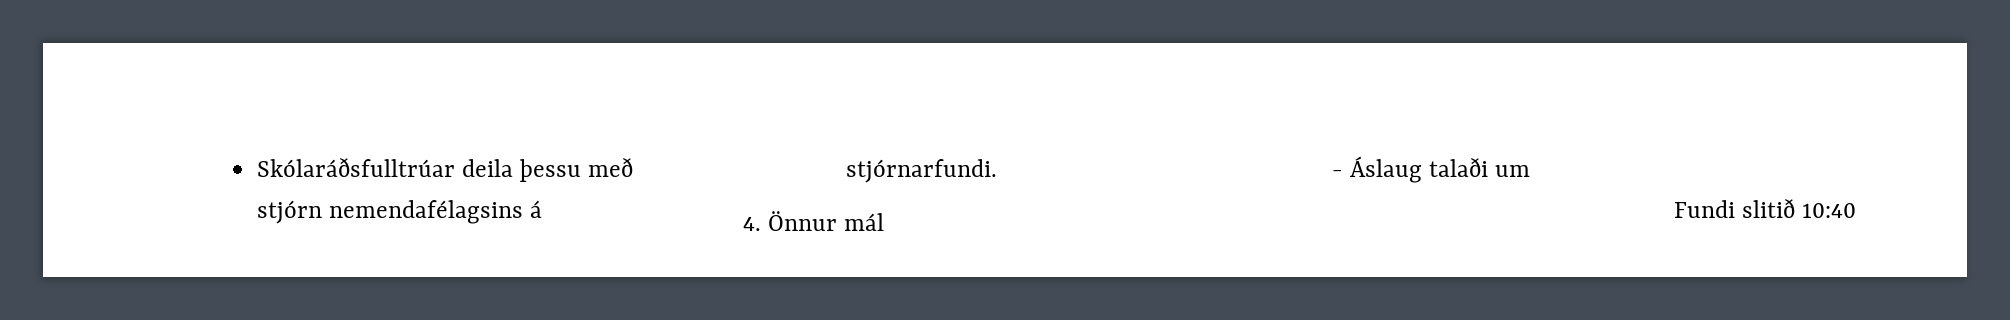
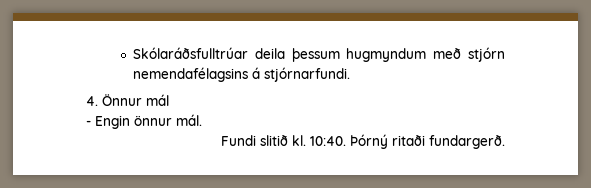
[519,159,582,182] þessu -> [291,48,427,62] þessum hugmyndum
[1350,156,1531,183] Áslaug talaði um -> [95,114,202,129] Engin önnur mál.
[1802,203,1856,218] 10:40 -> [292,134,505,149] kl. 10:40. Þórný ritaði fundargerð.

